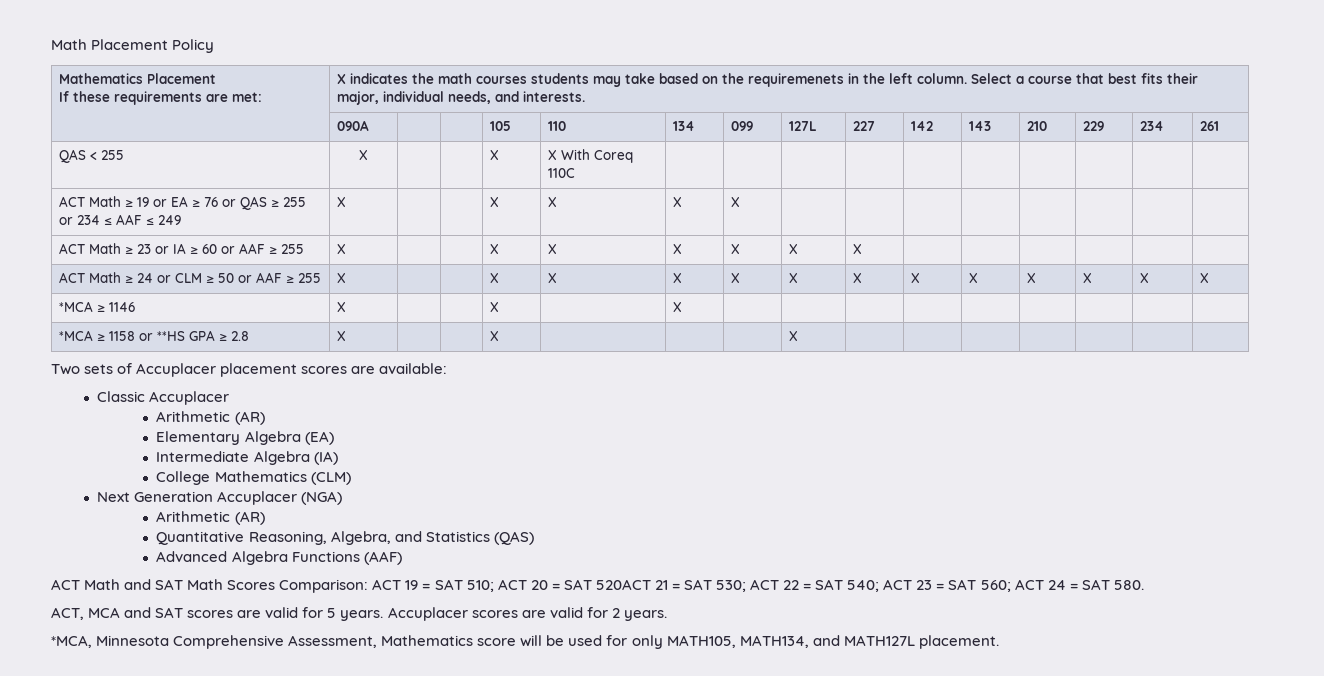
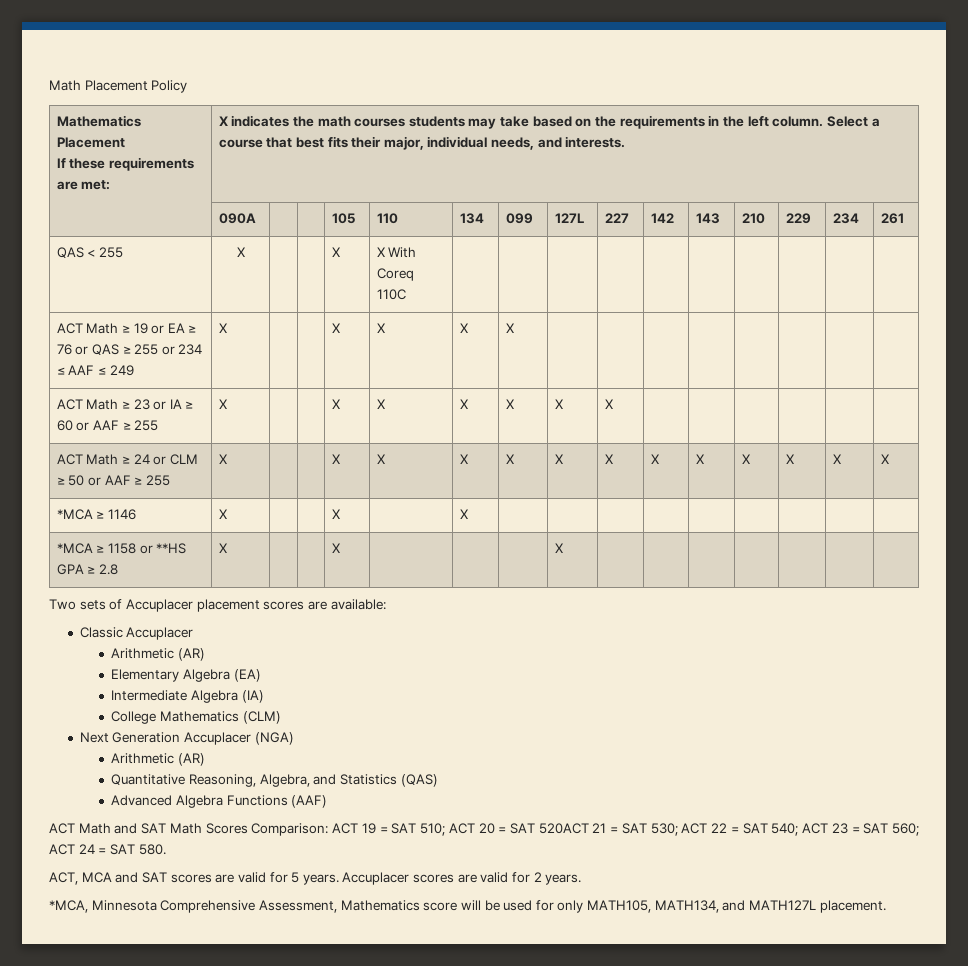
[748,73,845,87] requiremenets -> [619,115,705,129] requirements

